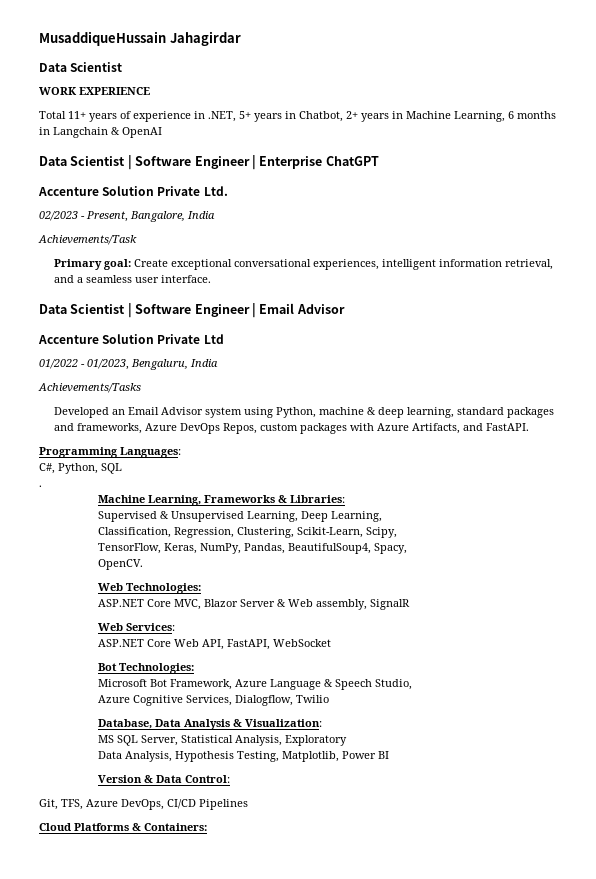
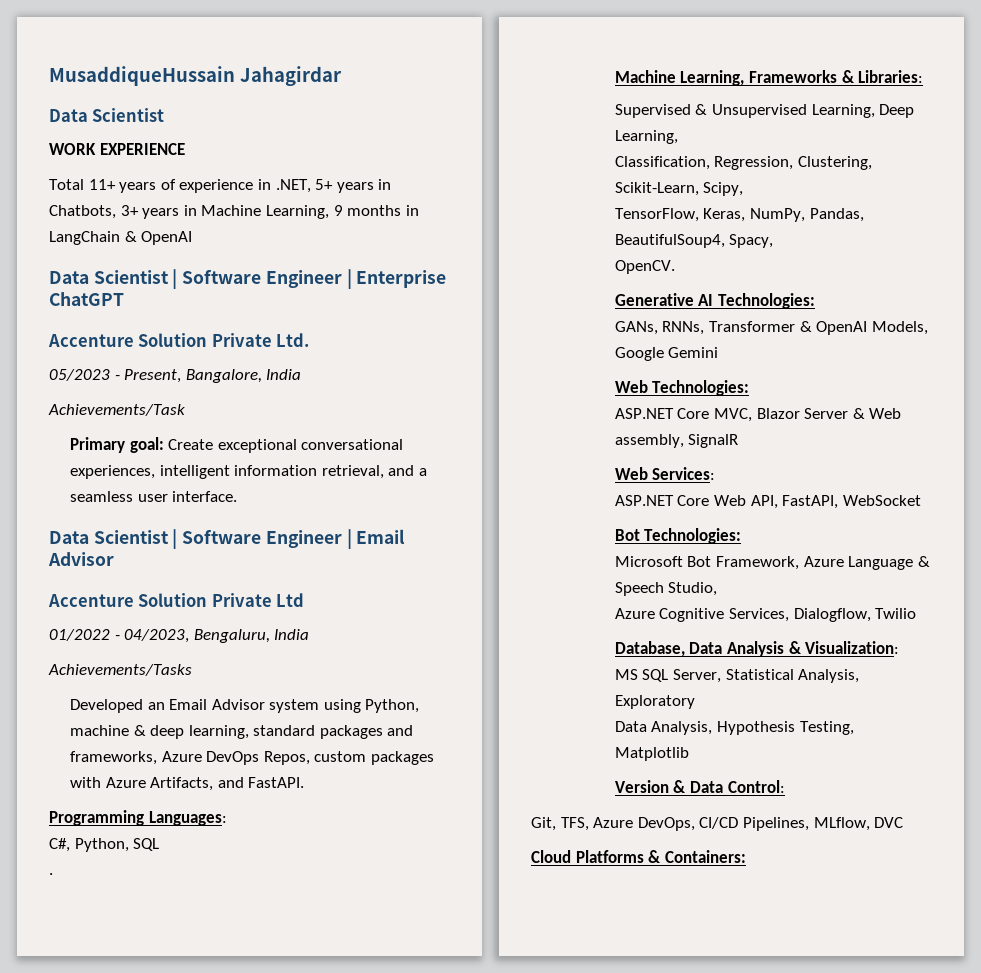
[299,111,358,122] Chatbot, 2+ -> [49,205,139,219] Chatbots, 3+
[508,111,514,119] 6 -> [333,205,343,216] 9
[53,127,108,138] Langchain -> [49,231,120,245] LangChain
[39,211,78,221] 02/2023 -> [49,369,110,381] 05/2023
[87,359,129,370] 01/2023, -> [124,629,190,643] 04/2023,
(144, 564) none -> [614,293,815,309] [614,321,928,335] [614,347,719,361] // Generative AI Technologies: // GANs, RNNs, Transformer & OpenAI Models, Google Gemini
[282,751,390,762] Matplotlib, Power BI -> [614,747,689,761] Matplotlib
[199,799,248,810] Pipelines -> [742,817,904,831] Pipelines, MLflow, DVC

